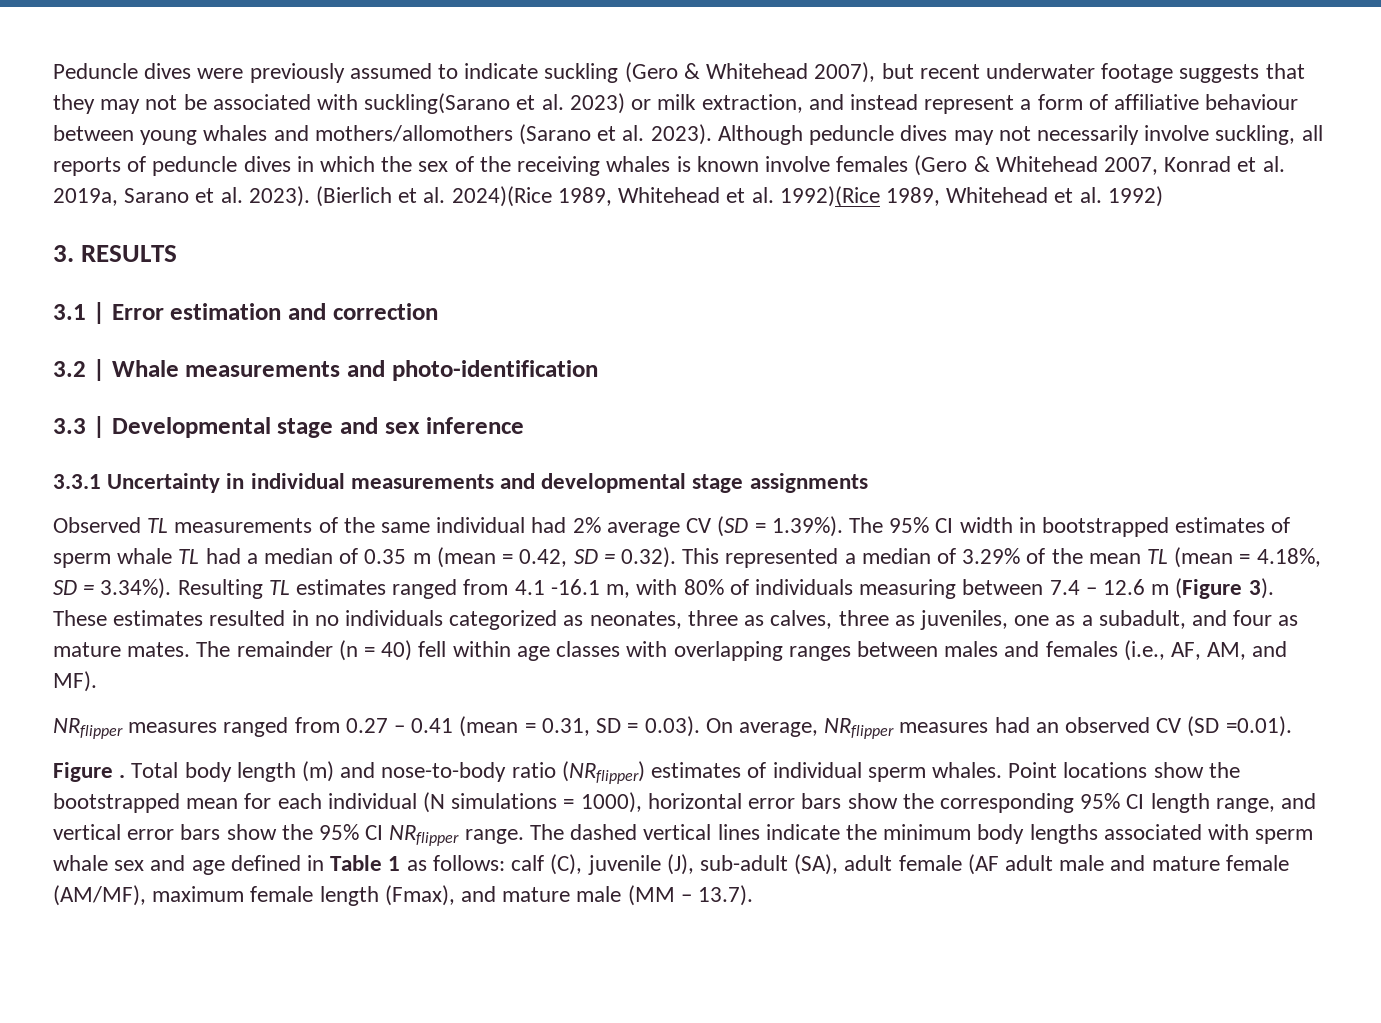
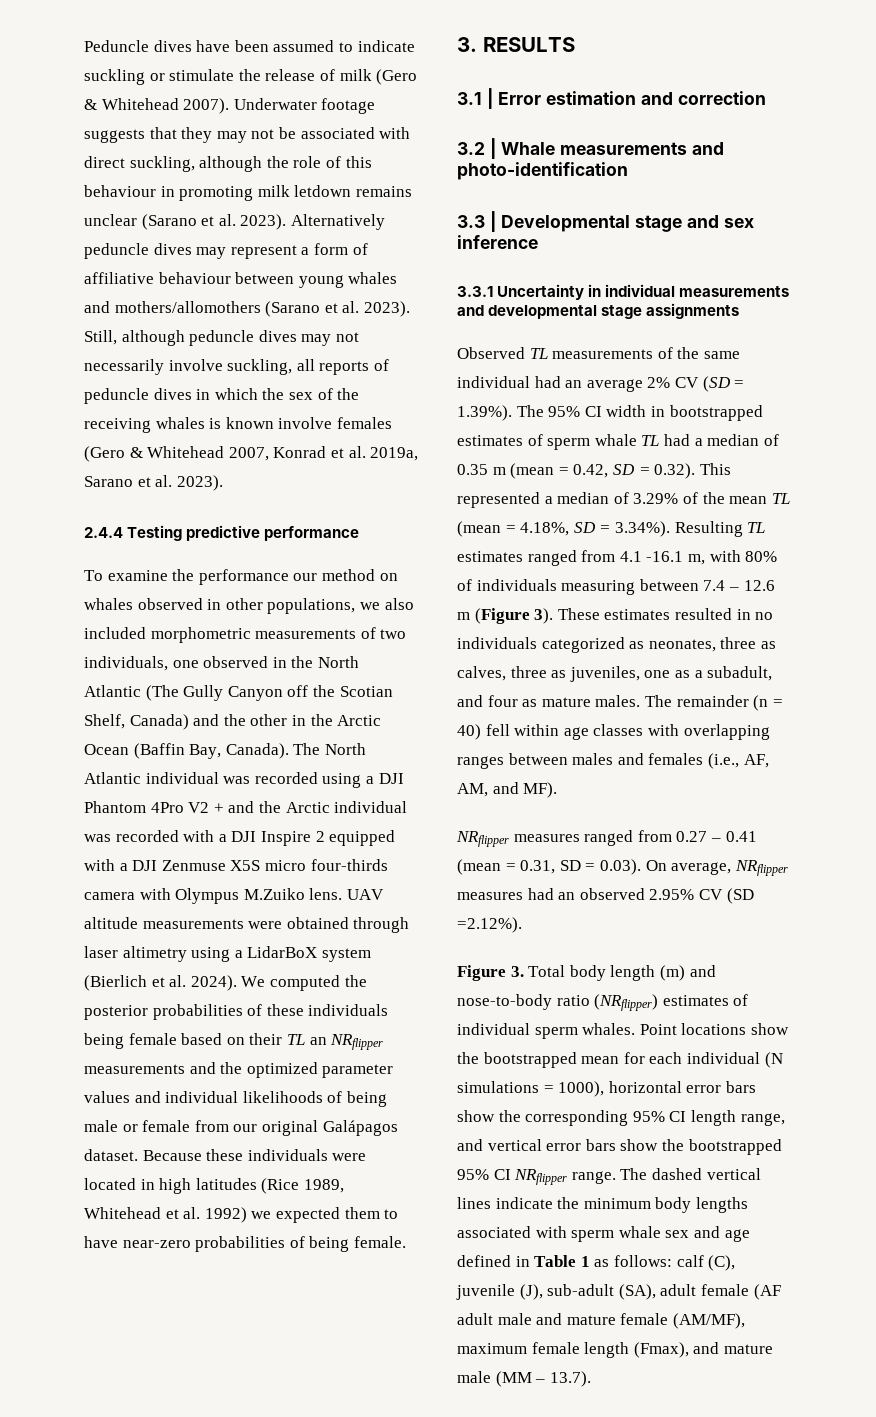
[197,63,345,83] were previously -> [196,40,269,52] have been
[624,62,1095,83] (Gero & Whitehead 2007), but recent underwater -> [149,69,418,85] [84,98,317,114] or stimulate the release of milk (Gero & Whitehead 2007). Underwater
[364,93,918,114] suckling(Sarano et al. 2023) or milk extraction, and instead -> [84,156,372,172] [84,185,412,201] [84,214,385,230] [84,243,227,259] direct suckling, although the role of this behaviour in promoting milk letdown remains unclear (Sarano et al. 2023). Alternatively peduncle dives may
[717,125,803,145] Although -> [84,330,185,346] Still, although
[316,186,880,207] (Bierlich et al. 2024)(Rice 1989, Whitehead et al. 1992)(Rice -> [84,525,360,541] [84,569,398,585] [84,598,414,614] [84,627,407,643] [84,656,359,671] [84,685,393,701] [84,714,382,730] [84,743,366,759] [84,772,404,788] [84,801,408,813] [84,830,396,846] [84,859,388,871] [84,888,384,904] [84,917,410,933] [84,946,371,962] [84,975,367,991] [84,1004,389,1020] [84,1033,384,1050] [84,1062,394,1078] [84,1091,387,1107] [84,1120,398,1136] [84,1149,367,1161] [84,1178,300,1194] // 2.4.4 Testing predictive performance // To examine the performance our method on whales observed in other populations, we also included morphometric measurements of two individuals, one observed in the North Atlantic (The Gully Canyon off the Scotian Shelf, Canada) and the other in the Arctic Ocean (Baffin Bay, Canada). The North Atlantic individual was recorded using a DJI Phantom 4Pro V2 + and the Arctic individual was recorded with a DJI Inspire 2 equipped with a DJI Zenmuse X5S micro four-thirds camera with Olympus M.Zuiko lens. UAV altitude measurements were obtained through laser altimetry using a LidarBoX system (Bierlich et al. 2024). We computed the posterior probabilities of these individuals being female based on their TL an NRflipper measurements and the optimized parameter values and individual likelihoods of being male or female from our original Galápagos dataset. Because these individuals were located in high latitudes (Rice
(1163, 196) none -> [251,1207,399,1223] [84,1236,406,1252] we expected them to have near-zero probabilities of being female.
[572,517,680,537] 2% average -> [565,377,671,392] an average 2%
[127,642,191,657] mates. -> [595,695,641,707] males.
[1156,716,1292,737] CV (SD =0.01). -> [649,888,754,904] [457,917,522,933] 2.95% CV (SD =2.12%).
[119,775,126,778] . -> [510,966,524,977] 3.
(313, 832) none -> [688,1139,782,1155] bootstrapped

